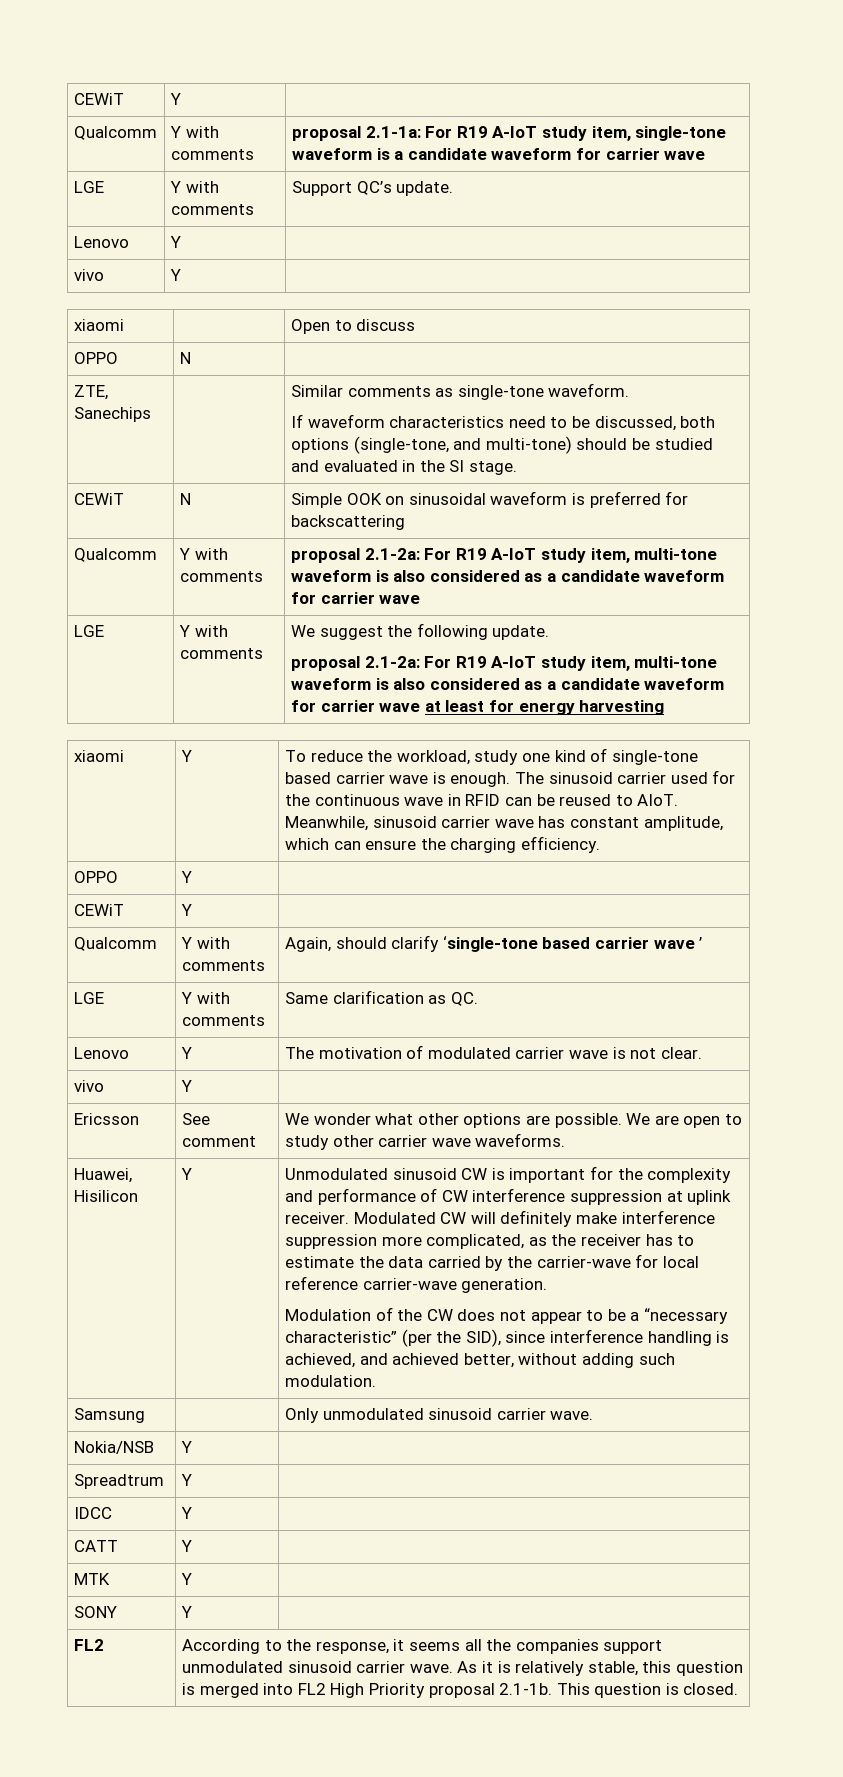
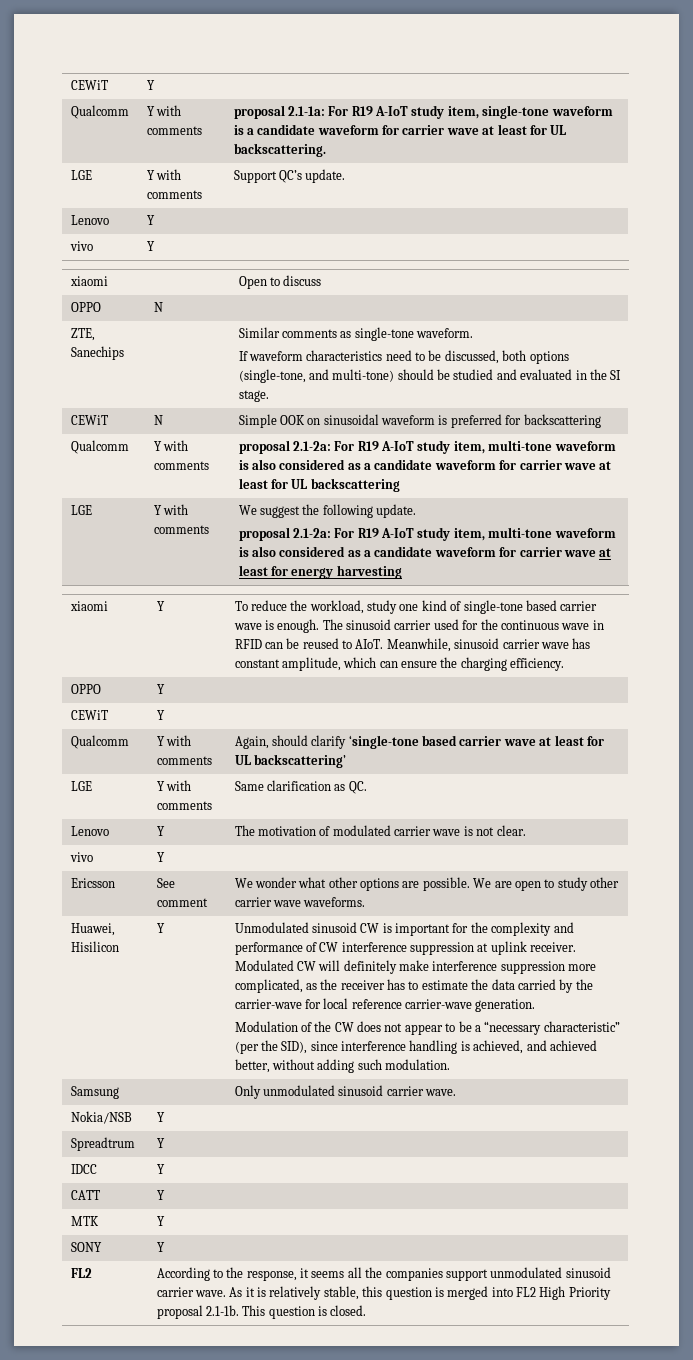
(706, 155) none -> [482,124,567,135] [233,143,326,157] at least for UL backscattering.
(421, 599) none -> [599,461,612,470] [238,478,400,492] at least for UL backscattering
[699,937,703,949] ’ -> [539,735,604,746] [234,754,346,768] at least for UL backscattering’

